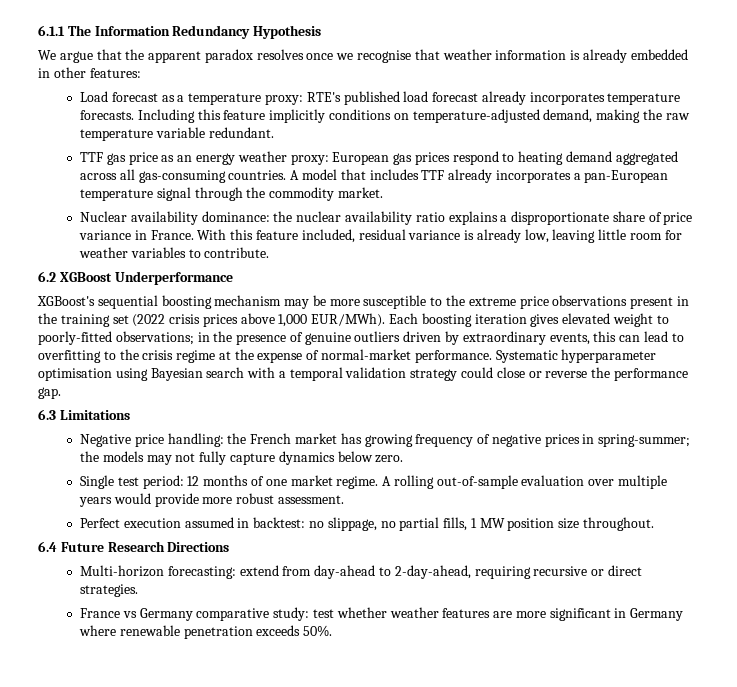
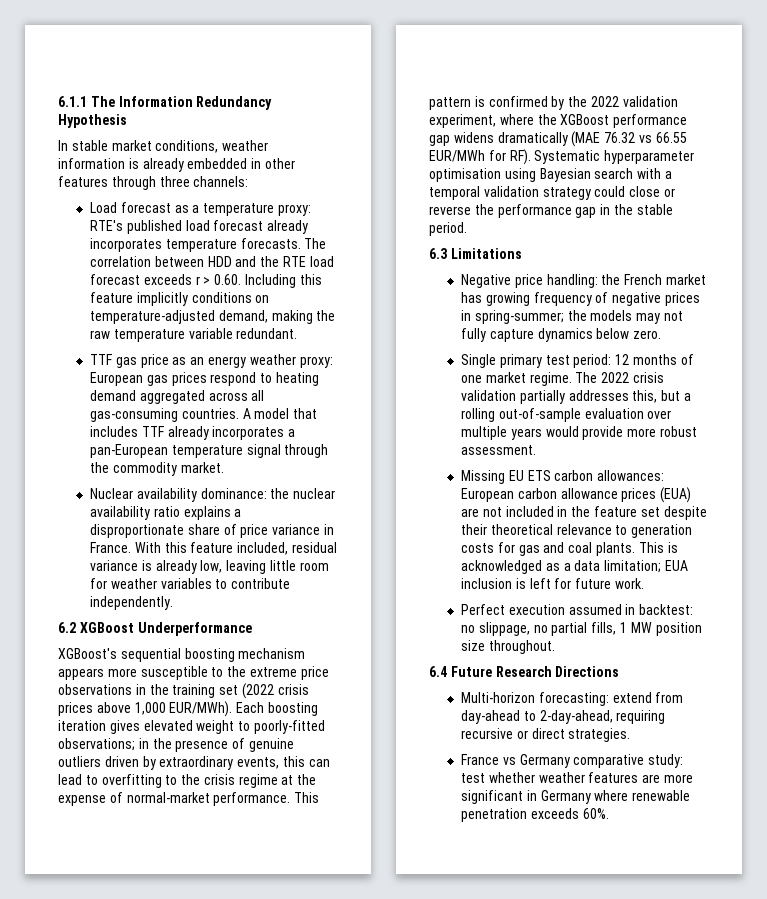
[38,49,440,63] We argue that the apparent paradox resolves once we recognise that -> [58,140,219,153] In stable market conditions,
[89,68,141,78] features: -> [58,176,249,190] features through three channels:
(135, 115) none -> [304,238,327,249] [90,256,334,267] [90,274,242,285] The correlation between HDD and the RTE load forecast exceeds r > 0.60.
[204,247,270,258] contribute. -> [231,578,291,589] [90,596,174,610] contribute independently.
[284,295,326,309] may be -> [58,668,104,680] appears
[630,297,674,309] present -> (132, 689) none
(492, 356) none -> [294,792,320,803] [429,96,678,110] [429,114,688,128] [429,131,687,147] [429,149,531,165] This pattern is confirmed by the 2022 validation experiment, where the XGBoost performance gap widens dramatically (MAE 76.32 vs 66.55 EUR/MWh for RF).
[38,387,61,399] gap. -> [575,204,673,218] [429,222,467,236] gap in the stable period.
(115, 482) none -> [499,354,542,368] primary
[382,476,392,486] A -> [575,372,664,383] [461,390,691,404] The 2022 crisis validation partially addresses this, but a
(344, 499) none -> [461,470,665,484] [461,487,692,503] [461,506,707,520] [461,524,693,538] [461,542,678,556] [461,560,688,574] [461,578,644,589] // Missing EU ETS carbon allowances: European carbon allowance prices (EUA) are not included in the feature set despite their theoretical relevance to generation costs for gas and coal plants. This is acknowledged as a data limitation; EUA inclusion is left for future work.
[303,625,333,637] 50%. -> [582,808,609,819] 60%.

